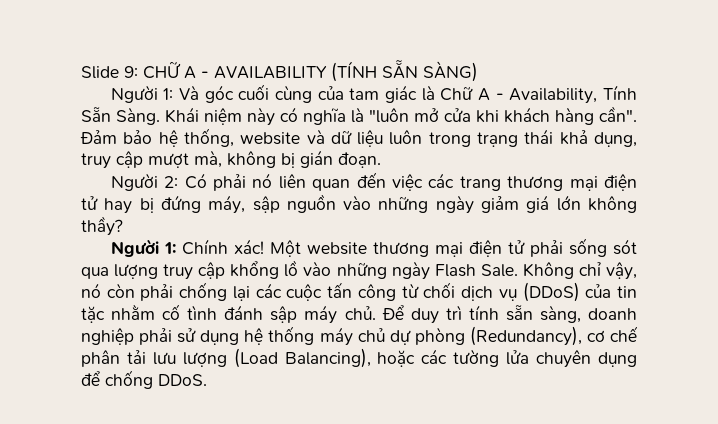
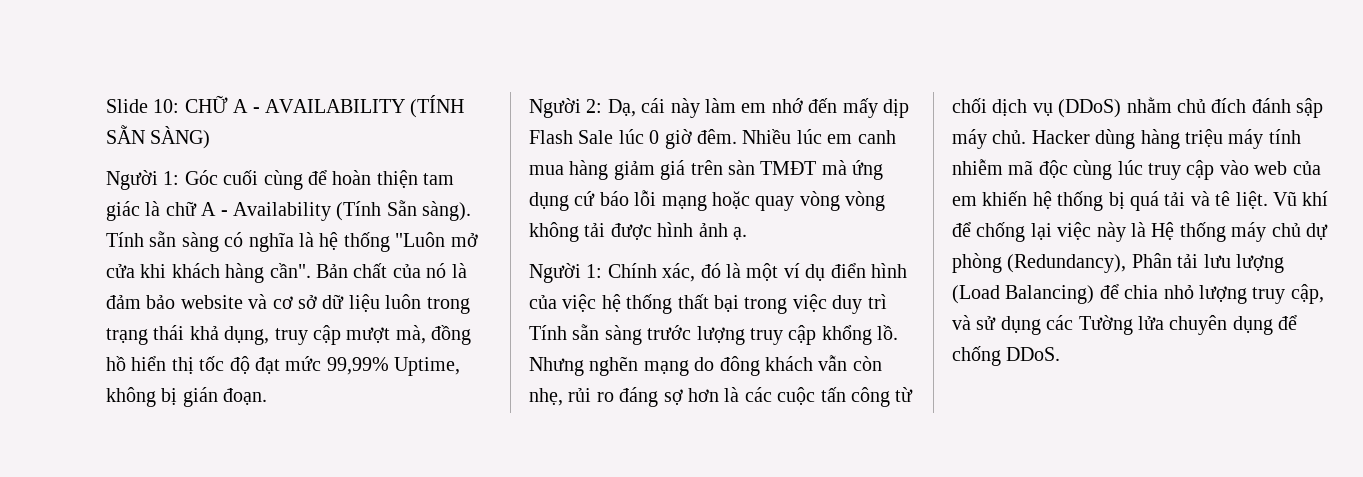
[124,66,138,78] 9: -> [153,99,180,113] 10:
[179,84,344,103] Và góc cuối cùng của -> [184,170,418,190] Góc cuối cùng để hoàn thiện
[440,85,637,104] [81,107,409,126] Chữ A - Availability, Tính Sẵn Sàng. Khái niệm này có nghĩa là "luôn -> [165,200,472,221] [106,231,446,252] chữ A - Availability (Tính Sẵn sàng). Tính sẵn sàng có nghĩa là hệ thống "Luôn
[80,128,325,147] Đảm bảo hệ thống, website và -> [316,263,467,278] [106,294,317,309] Bản chất của nó là đảm bảo website và cơ sở
(222, 159) none -> [431,325,472,345] [106,356,461,376] đồng hồ hiển thị tốc độ đạt mức 99,99% Uptime,
[184,172,637,191] [81,194,638,214] [81,216,123,236] [110,238,637,257] [81,260,637,280] [81,282,250,301] Có phải nó liên quan đến việc các trang thương mại điện tử hay bị đứng máy, sập nguồn vào những ngày giảm giá lớn không thầy? // Người 1: Chính xác! Một website thương mại điện tử phải sống sót qua lượng truy cập khổng lồ vào những ngày Flash Sale. Không chỉ vậy, nó còn phải chống lại -> [607,98,909,118] [529,129,896,149] [529,160,884,180] [529,190,886,211] [529,222,747,242] [529,263,907,283] [529,294,887,314] [529,324,899,345] [529,355,882,376] [529,387,740,407] Dạ, cái này làm em nhớ đến mấy dịp Flash Sale lúc 0 giờ đêm. Nhiều lúc em canh mua hàng giảm giá trên sàn TMĐT mà ứng dụng cứ báo lỗi mạng hoặc quay vòng vòng không tải được hình ảnh ạ. // Người 1: Chính xác, đó là một ví dụ điển hình của việc hệ thống thất bại trong việc duy trì Tính sẵn sàng trước lượng truy cập khổng lồ. Nhưng nghẽn mạng do đông khách vẫn còn nhẹ, rủi ro đáng sợ hơn là
[585,284,637,298] [81,304,637,324] [81,328,264,345] của tin tặc nhằm cố tình đánh sập máy chủ. Để duy trì tính sẵn sàng, doanh nghiệp phải sử dụng hệ -> [1126,97,1324,118] [952,129,1301,149] [952,159,1321,180] [952,191,1329,211] [952,222,1175,242] nhằm chủ đích đánh sập máy chủ. Hacker dùng hàng triệu máy tính nhiễm mã độc cùng lúc truy cập vào web của em khiến hệ thống bị quá tải và tê liệt. Vũ khí để chống lại việc này là Hệ
[586,326,638,342] [81,350,120,367] cơ chế phân -> [1131,253,1172,268] Phân
[284,348,500,368] Balancing), hoặc các tường -> [1005,284,1324,304] [952,315,1133,335] Balancing) để chia nhỏ lượng truy cập, và sử dụng các Tường

